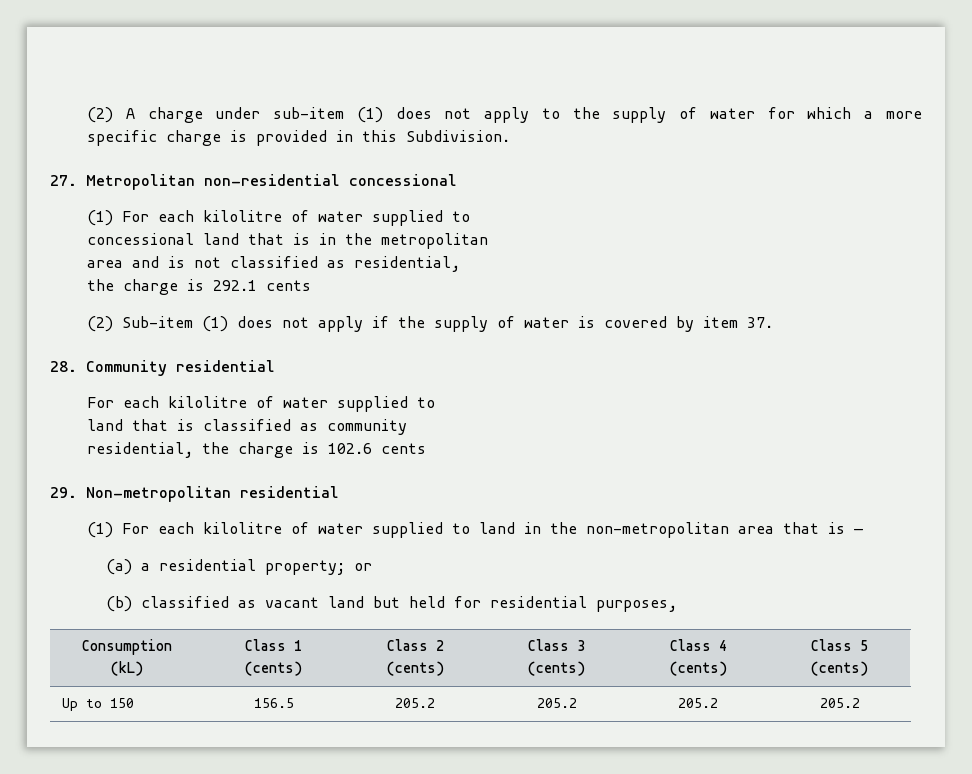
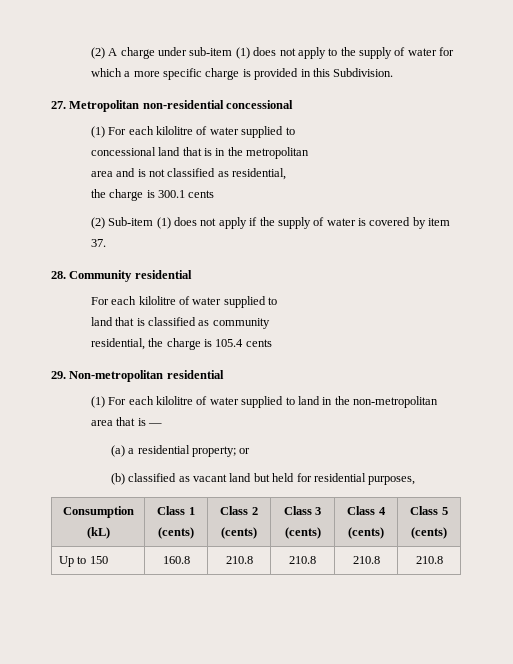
[213,280,258,291] 292.1 -> [158,190,186,198] 300.1
[328,443,373,454] 102.6 -> [215,339,244,347] 105.4
[253,698,294,708] [395,698,435,708] [536,698,577,708] [678,698,718,708] [819,698,860,708] 156.5 | 205.2 | 205.2 | 205.2 | 205.2 -> [162,556,190,564] [225,556,253,564] [289,556,316,564] [352,556,380,564] [415,556,443,564] 160.8 | 210.8 | 210.8 | 210.8 | 210.8

